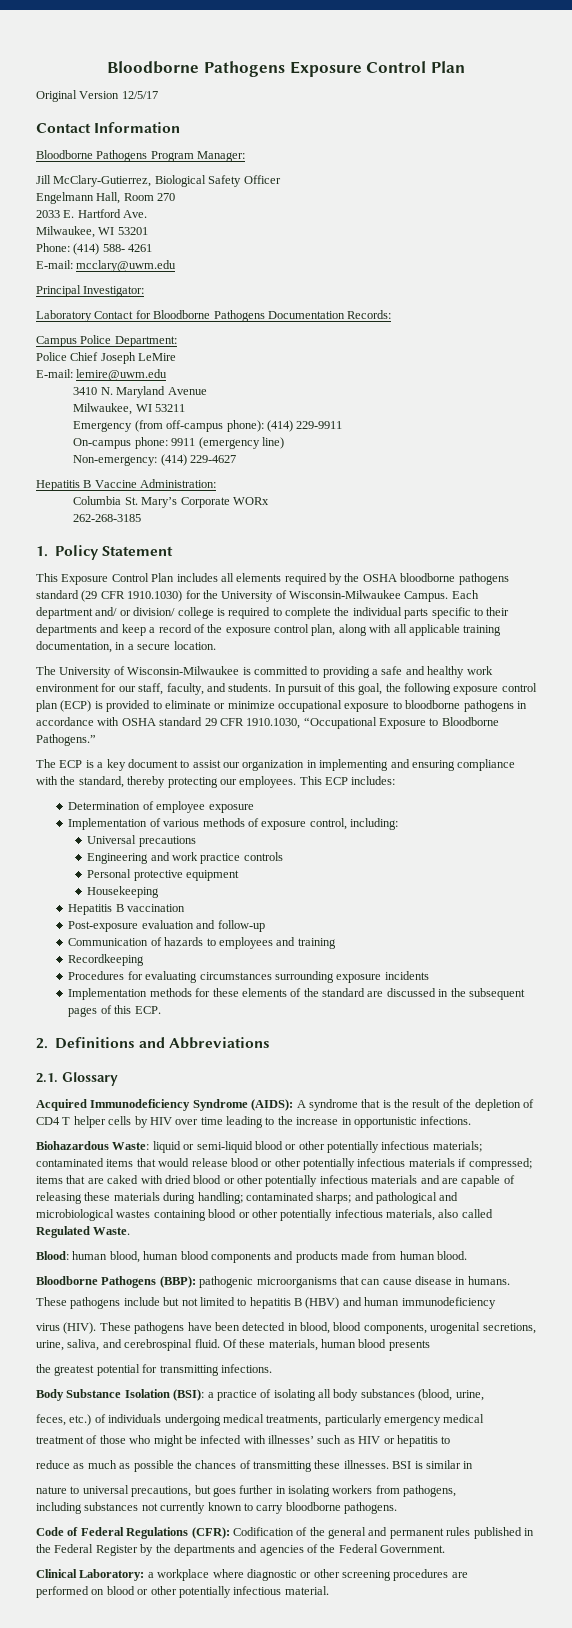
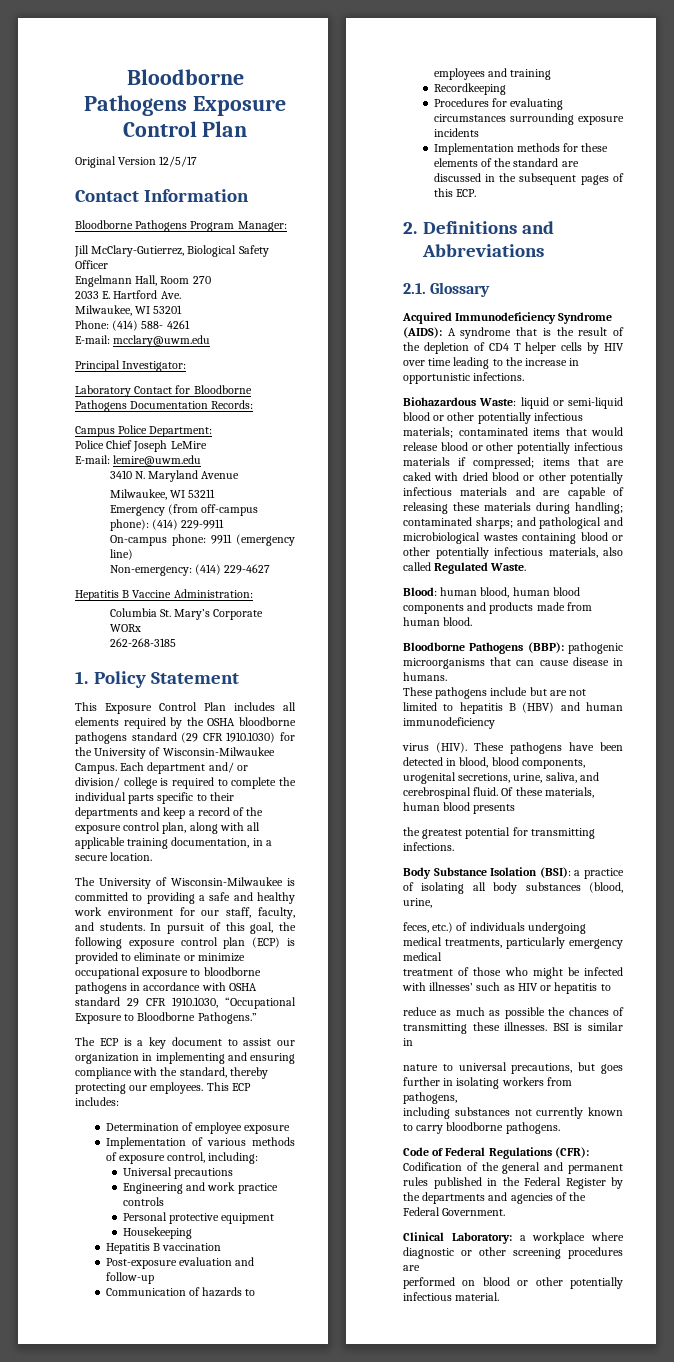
(180, 1301) none -> [549,690,567,696] are

